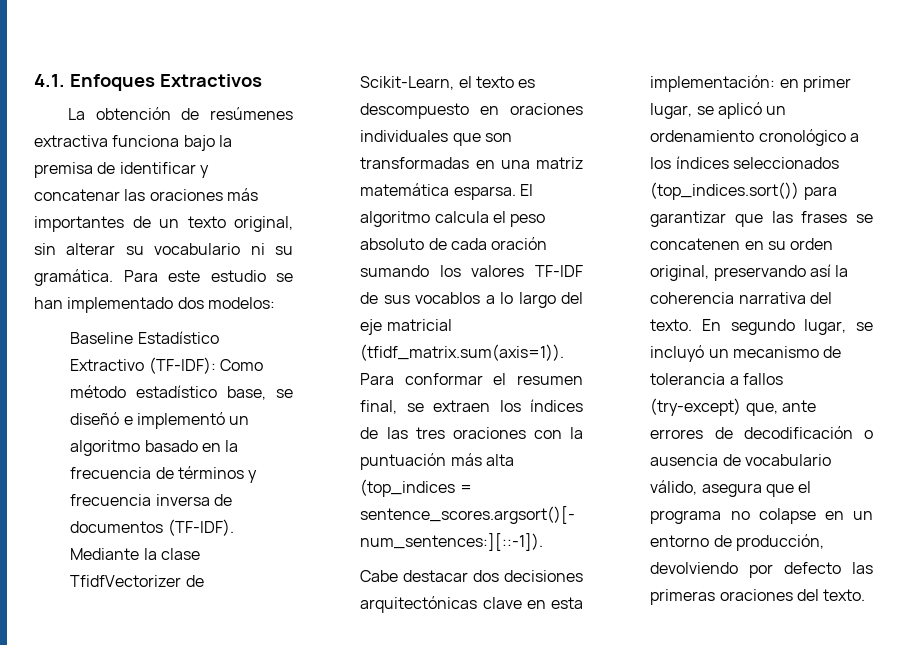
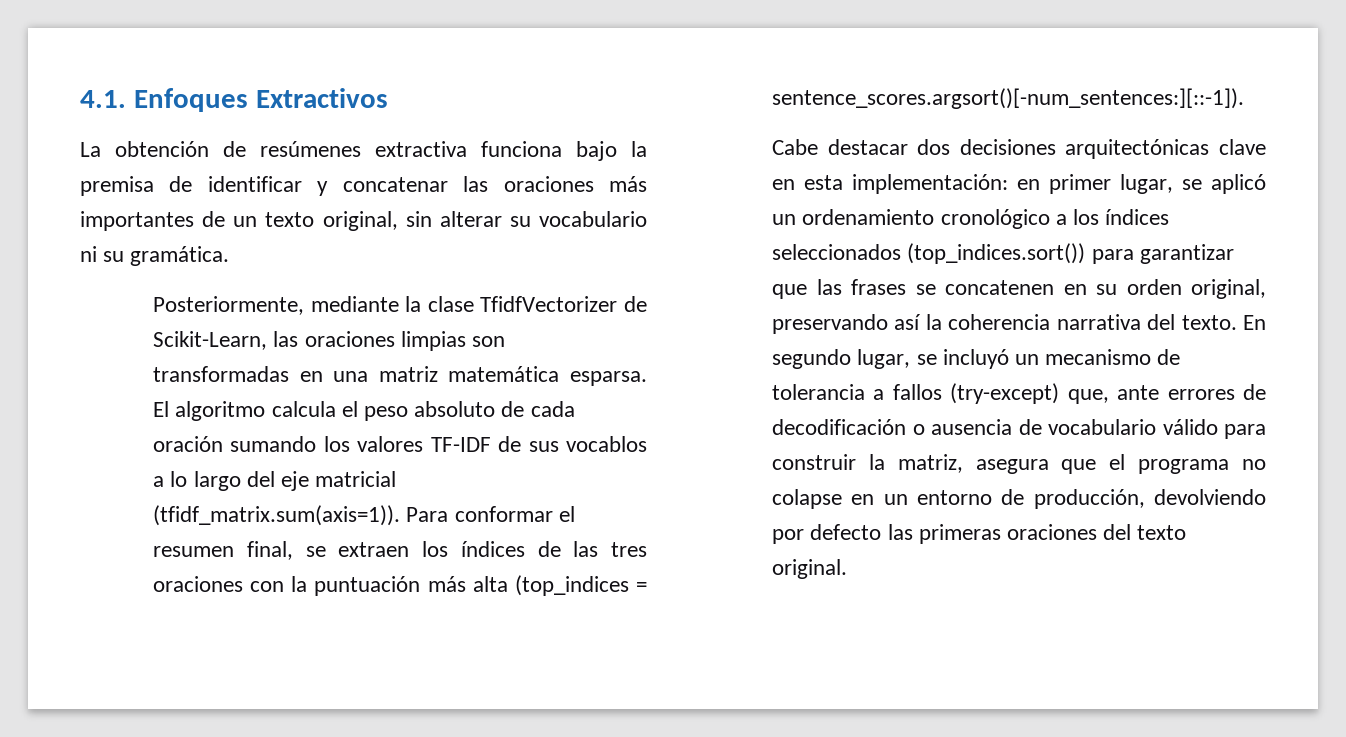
[123,270,293,282] [34,297,275,313] [70,331,219,344] [70,357,264,374] [70,385,293,400] [70,412,250,429] [70,440,239,456] [70,466,258,483] [70,494,233,506] [70,519,234,536] [70,548,140,560] Para este estudio se han implementado dos modelos: // Baseline Estadístico Extractivo (TF-IDF): Como método estadístico base, se diseñó e implementó un algoritmo basado en la frecuencia de términos y frecuencia inversa de documentos (TF-IDF). Mediante -> [153,296,399,315] // Posteriormente, mediante
[458,76,536,88] [360,103,583,119] [360,130,481,146] el texto es descompuesto en oraciones individuales que -> [273,331,466,351] las oraciones limpias
[650,480,698,495] válido, -> [1162,419,1266,439] [772,454,963,473] válido para construir la matriz,
[823,589,866,601] texto. -> [1137,525,1187,540] [772,559,848,579] texto original.

